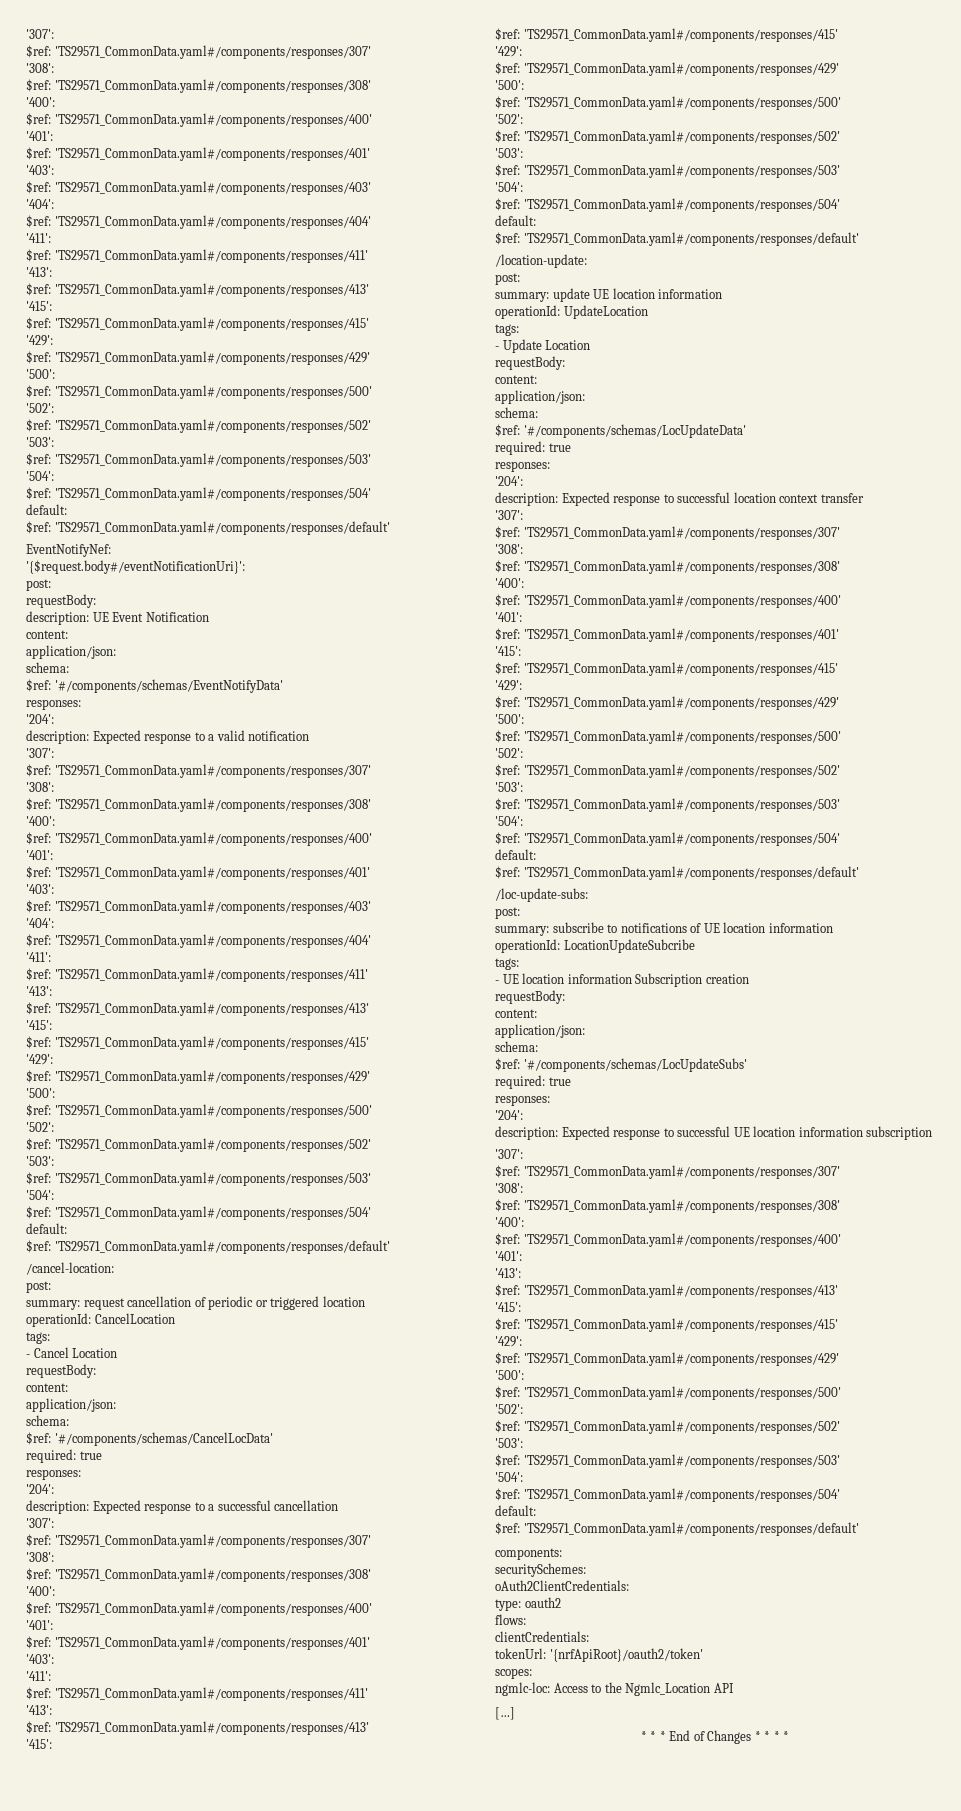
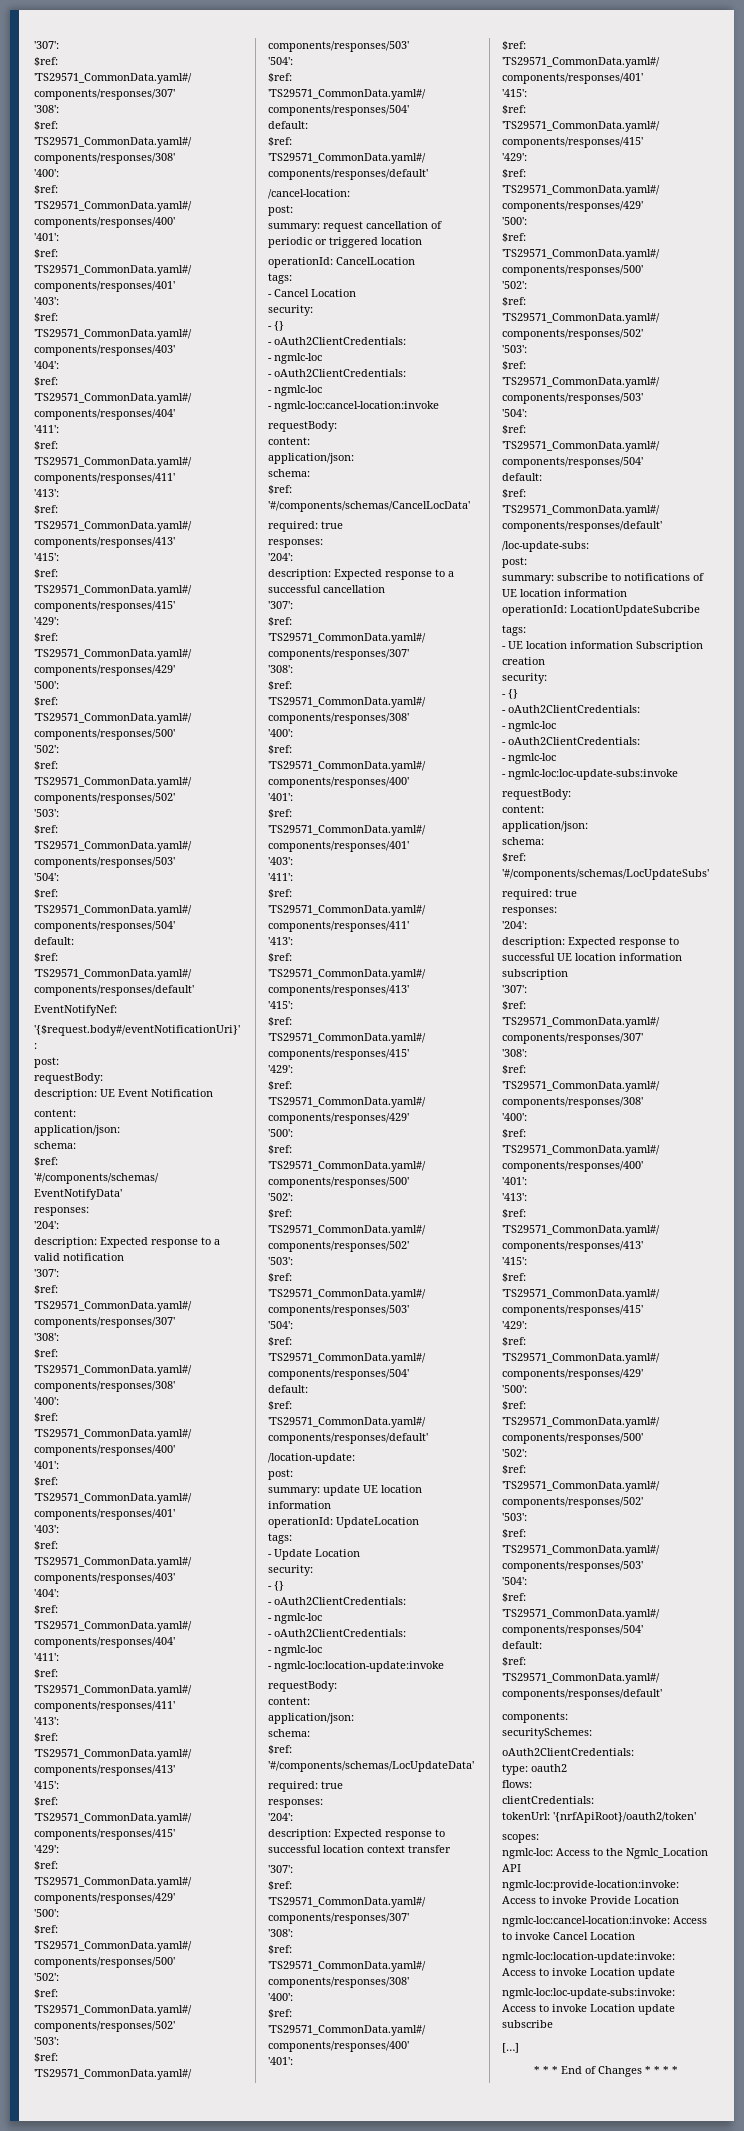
(118, 1353) none -> [268,305,313,316] [268,321,284,331] [268,337,406,345] [268,353,322,364] [268,369,406,377] [268,385,322,396] [268,401,439,412] // security: // - {} // - oAuth2ClientCredentials: // - ngmlc-loc // - oAuth2ClientCredentials: // - ngmlc-loc // - ngmlc-loc:cancel-location:invoke
(591, 345) none -> [268,1565,313,1576] [268,1581,284,1591] [268,1597,406,1605] [268,1613,322,1624] [268,1629,406,1637] [268,1645,322,1656] [268,1661,444,1672] // security: // - {} // - oAuth2ClientCredentials: // - ngmlc-loc // - oAuth2ClientCredentials: // - ngmlc-loc // - ngmlc-loc:location-update:invoke
(749, 979) none -> [502,673,547,684] [502,689,518,699] [502,705,640,713] [502,721,556,732] [502,737,640,745] [502,753,556,764] [502,769,678,780] // security: // - {} // - oAuth2ClientCredentials: // - ngmlc-loc // - oAuth2ClientCredentials: // - ngmlc-loc // - ngmlc-loc:loc-update-subs:invoke
(734, 1688) none -> [502,1880,679,1891] [502,1896,679,1904] [502,1916,707,1927] [502,1932,635,1940] [502,1952,675,1963] [502,1968,675,1979] [502,1988,675,1999] [502,2004,675,2015] [502,2020,553,2028] // ngmlc-loc:provide-location:invoke: Access to invoke Provide Location // ngmlc-loc:cancel-location:invoke: Access to invoke Cancel Location // ngmlc-loc:location-update:invoke: Access to invoke Location update // ngmlc-loc:loc-update-subs:invoke: Access to invoke Location update subscribe

